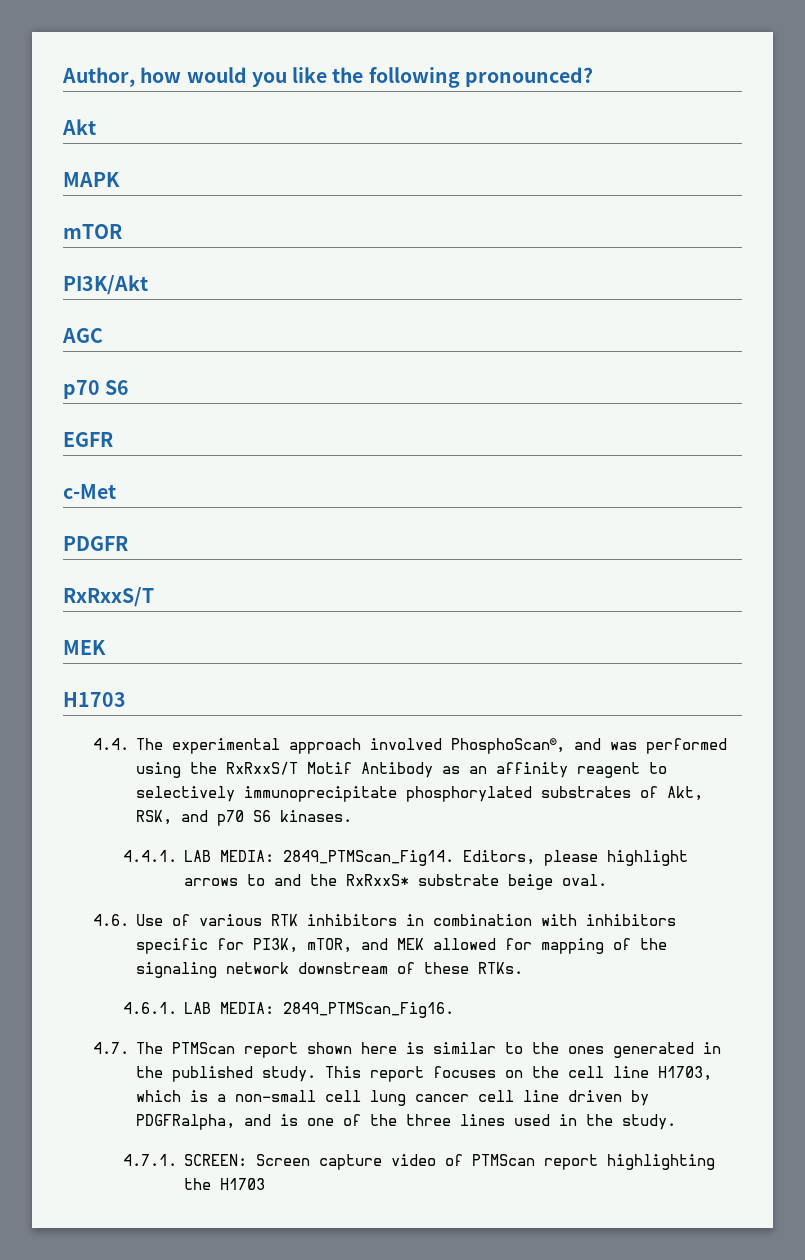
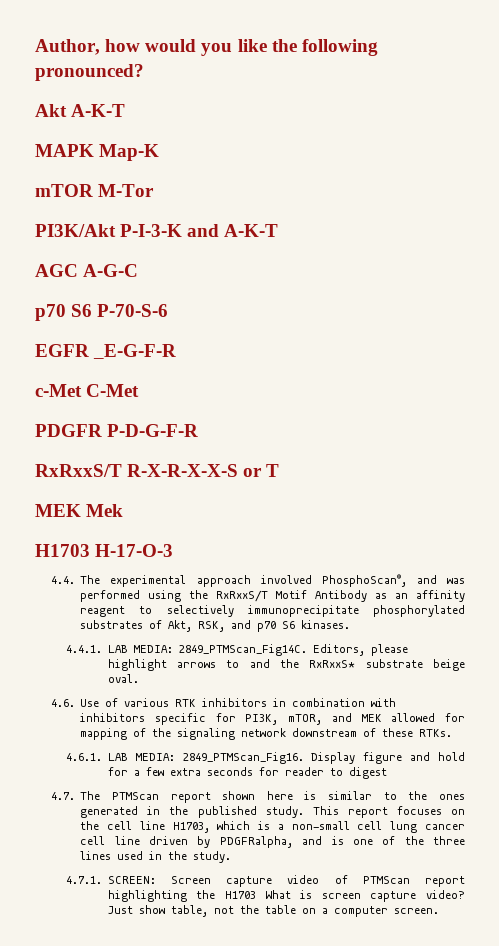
(96, 127) none -> [71,104,126,117] A-K-T
(120, 179) none -> [99,144,160,161] Map-K
(122, 231) none -> [98,184,155,197] M-Tor
(148, 285) none -> [120,224,279,237] P-I-3-K and A-K-T
[63,380,130,399] // p70 S6 -> [83,264,139,277] [35,304,169,321] A-G-C // p70 S6 P-70-S-6
(113, 439) none -> [93,344,177,359] _E-G-F-R
(116, 491) none -> [86,384,140,397] C-Met
[63,587,154,607] [63,640,106,655] [63,692,126,707] // RxRxxS/T // MEK // H1703 -> [107,424,199,437] [35,464,280,477] [35,504,124,517] [35,544,174,557] P-D-G-F-R // RxRxxS/T R-X-R-X-X-S or T // MEK Mek // H1703 H-17-O-3
[283,850,455,866] 2849_PTMScan_Fig14. -> [178,644,307,656] 2849_PTMScan_Fig14C.
(455, 1010) none -> [311,752,465,764] [107,767,387,779] Display figure and hold for a few extra seconds for reader to digest
(266, 1184) none -> [265,890,466,902] [107,905,439,917] What is screen capture video? Just show table, not the table on a computer screen.

